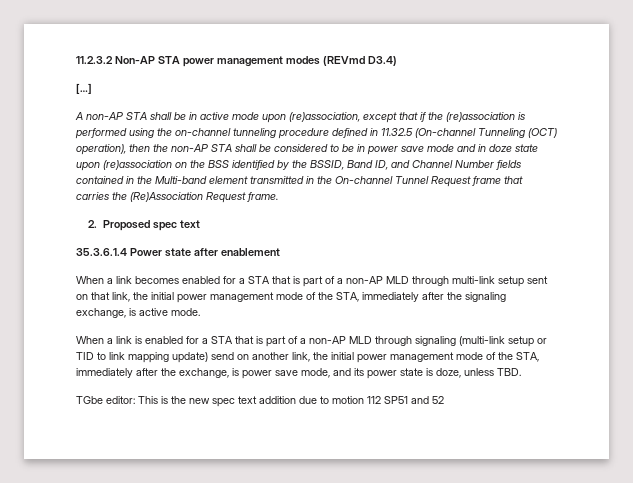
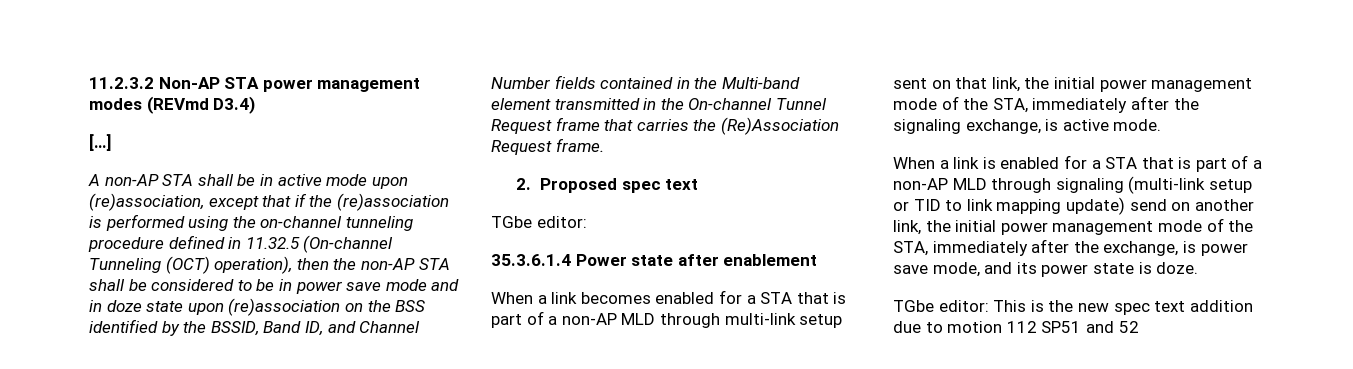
(200, 224) none -> [491,216,587,228] // TGbe editor:
[436,368,521,378] doze, unless TBD. -> [1156,262,1199,274] doze.

